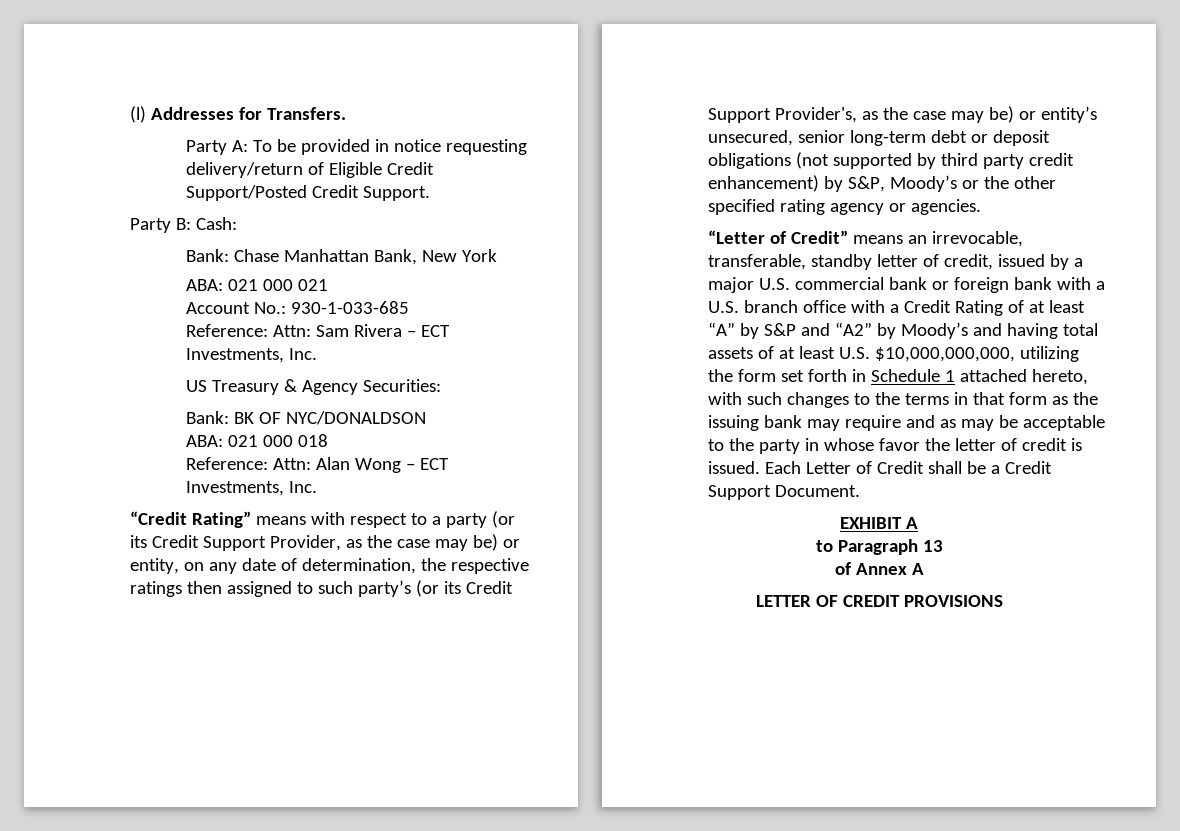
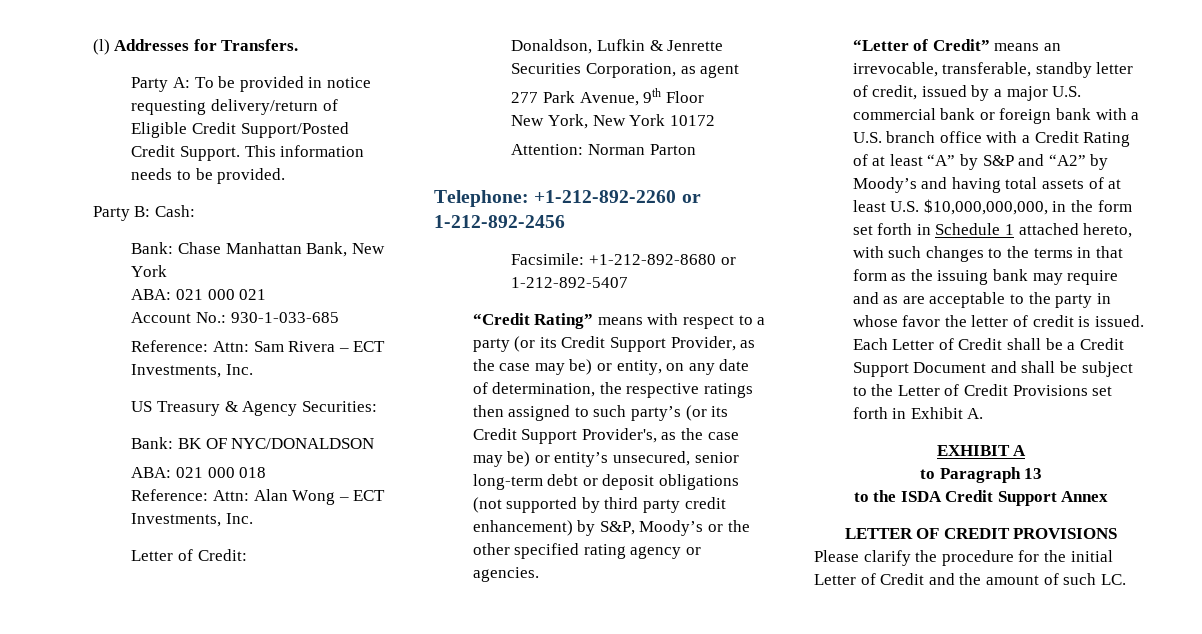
(431, 193) none -> [244,145,365,157] [131,168,286,184] This information needs to be provided.
(318, 487) none -> [131,549,247,561] [511,39,724,54] [511,63,740,78] [511,88,704,106] [511,114,715,129] [511,144,696,155] [434,190,701,207] [434,215,565,228] [511,253,736,265] [511,277,629,288] // Letter of Credit: // Donaldson, Lufkin & Jenrette Securities Corporation, as agent // 277 Park Avenue, 9th Floor // New York, New York 10172 // Attention: Norman Parton // Telephone: +1-212-892-2260 or 1-212-892-2456 // Facsimile: +1-212-892-8680 or 1-212-892-5407
[1019,346,1079,362] utilizing -> [1052,201,1067,212] in
[960,415,1018,431] may be -> [902,296,925,304] are
[774,485,860,497] Document. -> [913,361,1133,377] [852,384,1113,396] [852,407,984,419] Document and shall be subject to the Letter of Credit Provisions set forth in Exhibit A.
[834,562,851,575] of -> [853,490,1057,506] to the ISDA Credit Support
[911,563,924,575] A -> (1109, 496) none
(1003, 601) none -> [814,550,1113,566] [814,573,1126,585] // Please clarify the procedure for the initial Letter of Credit and the amount of such LC.

